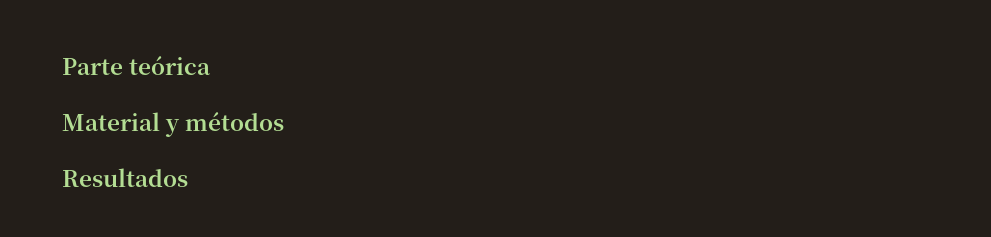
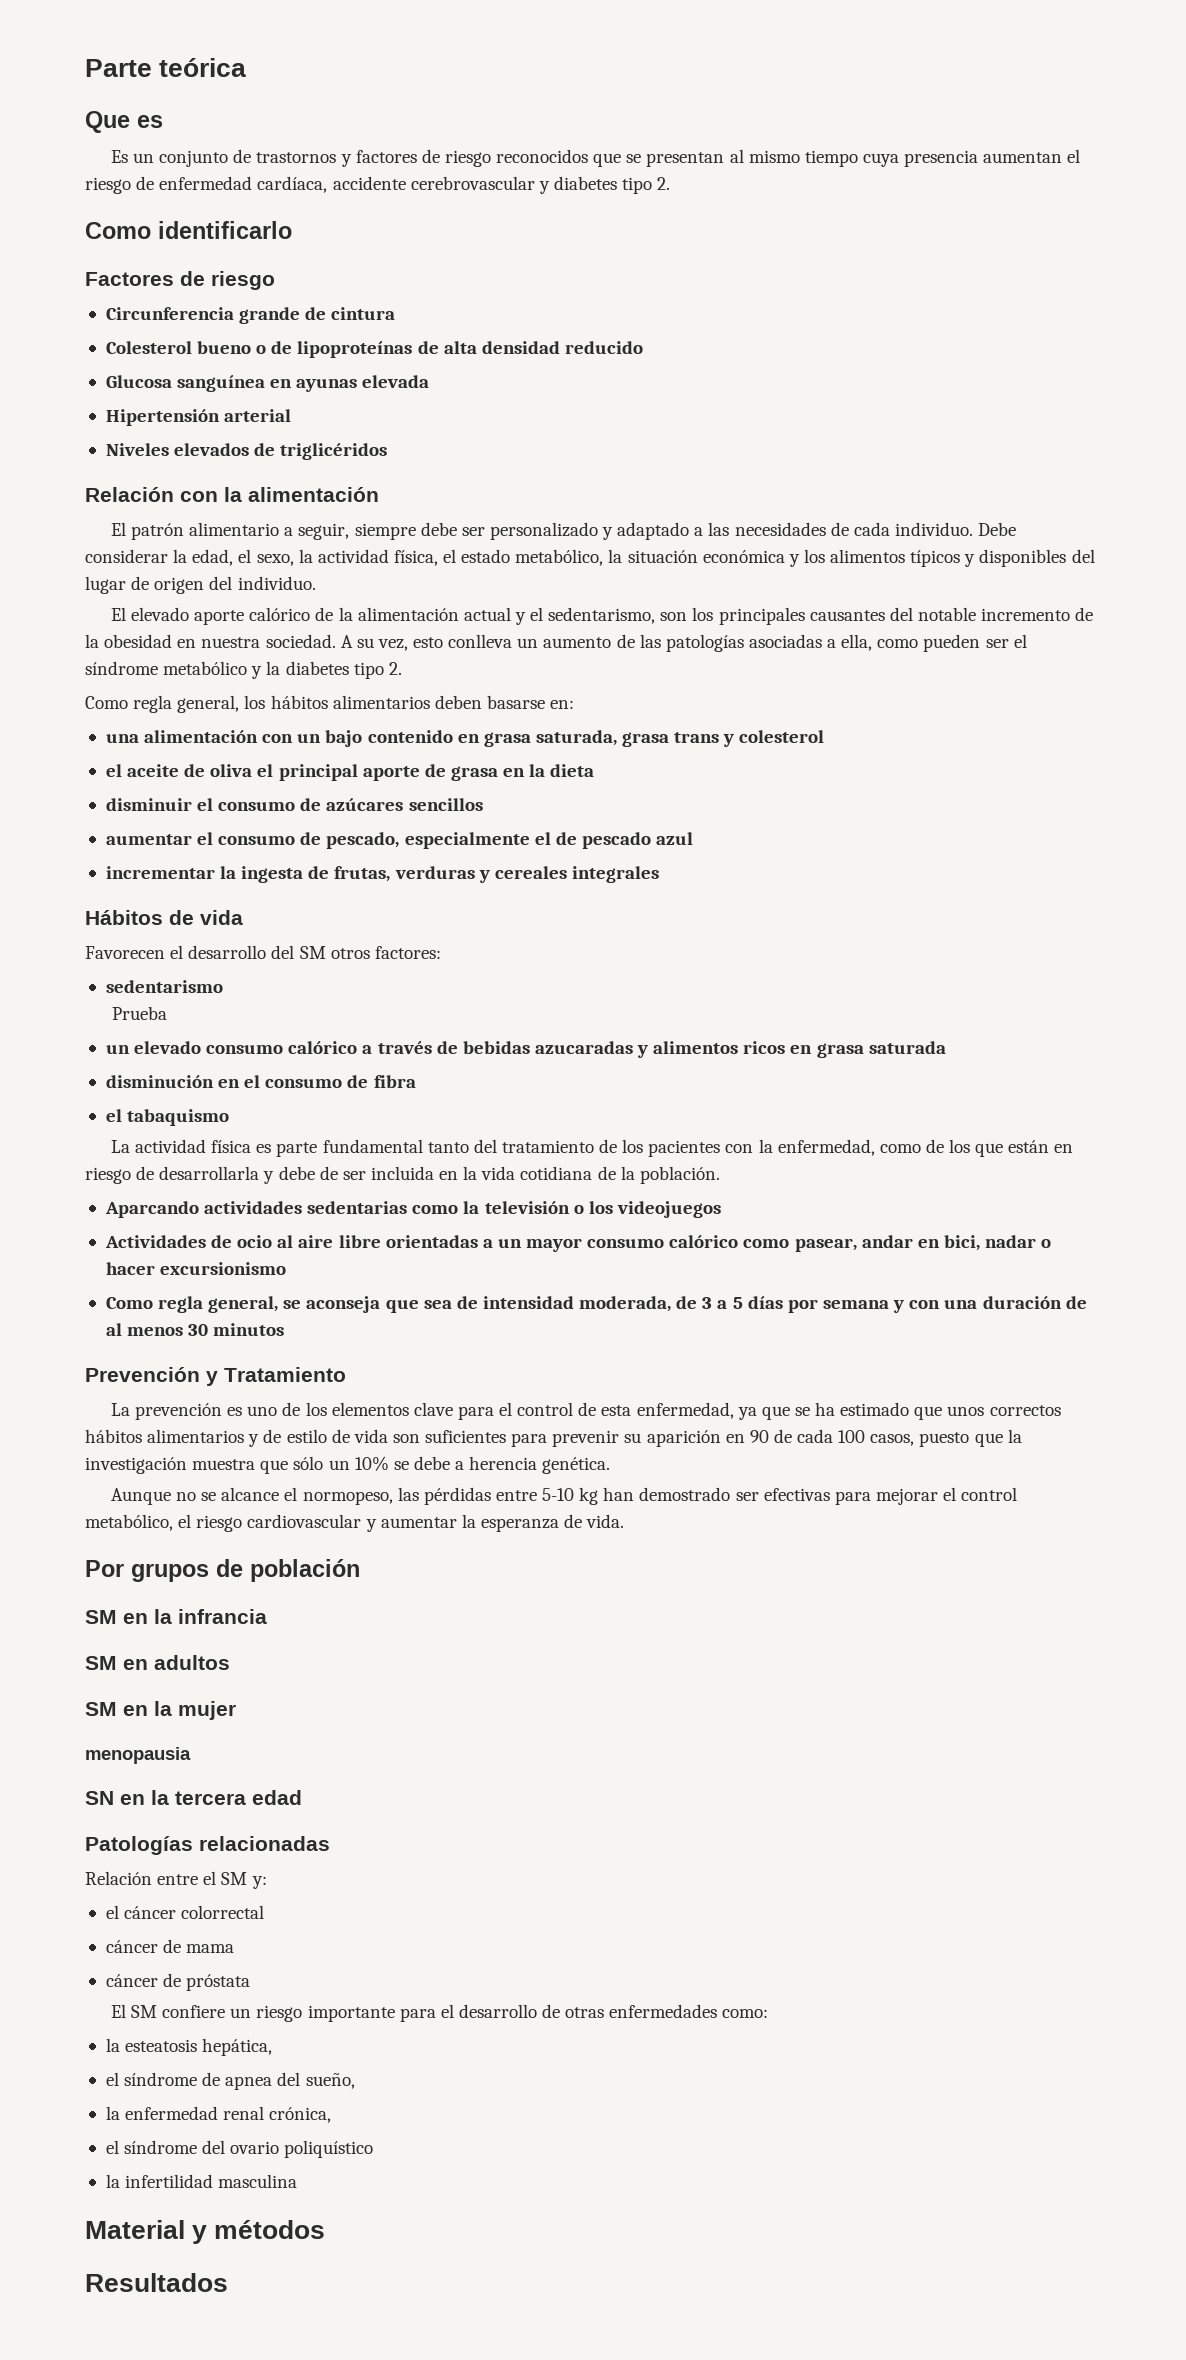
(212, 65) none -> [85,111,163,133] [110,149,1081,167] [85,176,671,194] [85,221,292,239] [85,271,275,290] [105,307,396,324] [105,341,643,358] [105,375,430,392] [105,409,292,426] [105,443,388,460] [85,487,379,502] [110,522,1017,540] [85,549,1095,567] [85,576,316,594] [110,607,1094,625] [85,634,1027,652] [85,661,402,679] [85,695,575,713] [105,730,825,747] [105,764,595,781] [105,798,483,811] [105,832,694,849] [105,866,659,883] [85,910,243,925] [85,945,441,959] [105,980,223,993] [112,1006,168,1020] [105,1041,946,1058] [105,1075,416,1088] [105,1109,230,1126] [110,1139,1074,1157] [85,1166,720,1184] [104,1201,721,1218] [104,1235,1052,1252] [105,1262,287,1275] [105,1296,1087,1313] [105,1323,285,1336] [85,1367,346,1386] [110,1402,1061,1420] [85,1429,1022,1447] [85,1456,611,1474] [110,1487,1018,1505] [85,1514,625,1532] [85,1559,360,1582] [85,1609,267,1624] [85,1655,230,1670] [85,1701,236,1720] [85,1747,191,1764] [85,1790,302,1805] [85,1836,330,1855] [85,1871,267,1889] [105,1905,265,1919] [105,1939,235,1953] [105,1973,251,1991] [110,2004,769,2022] [105,2038,273,2056] [105,2072,355,2090] [105,2106,332,2123] [105,2140,374,2158] [105,2174,298,2188] // Que es // Es un conjunto de trastornos y factores de riesgo reconocidos que se presentan al mismo tiempo cuya presencia aumentan el riesgo de enfermedad cardíaca, accidente cerebrovascular y diabetes tipo 2. // Como identificarlo // Factores de riesgo // Circunferencia grande de cintura // Colesterol bueno o de lipoproteínas de alta densidad reducido // Glucosa sanguínea en ayunas elevada // Hipertensión arterial // Niveles elevados de triglicéridos // Relación con la alimentación // El patrón alimentario a seguir, siempre debe ser personalizado y adaptado a las necesidades de cada individuo. Debe considerar la edad, el sexo, la actividad física, el estado metabólico, la situación económica y los alimentos típicos y disponibles del lugar de origen del individuo. // El elevado aporte calórico de la alimentación actual y el sedentarismo, son los principales causantes del notable incremento de la obesidad en nuestra sociedad. A su vez, esto conlleva un aumento de las patologías asociadas a ella, como pueden ser el síndrome metabólico y la diabetes tipo 2. // Como regla general, los hábitos alimentarios deben basarse en: // una alimentación con un bajo contenido en grasa saturada, grasa trans y colesterol // el aceite de oliva el principal aporte de grasa en la dieta // disminuir el consumo de azúcares sencillos // aumentar el consumo de pescado, especialmente el de pescado azul // incrementar la ingesta de frutas, verduras y cereales integrales // Hábitos de vida // Favorecen el desarrollo del SM otros factores: // sedentarismo // Prueba // un elevado consumo calórico a través de bebidas azucaradas y alimentos ricos en grasa saturada // disminución en el consumo de fibra // el tabaquismo // La actividad física es parte fundamental tanto del tratamiento de los pacientes con la enfermedad, como de los que están en riesgo de desarrollarla y debe de ser incluida en la vida cotidiana de la población. // Aparcando actividades sedentarias como la televisión o los videojuegos // Actividades de ocio al aire libre orientadas a un mayor consumo calórico como pasear, andar en bici, nadar o hacer excursionismo // Como regla general, se aconseja que sea de intensidad moderada, de 3 a 5 días por semana y con una duración de al menos 30 minutos // Prevención y Tratamiento // La prevención es uno de los elementos clave para el control de esta enfermedad, ya que se ha estimado que unos correctos hábitos alimentarios y de estilo de vida son suficientes para prevenir su aparición en 90 de cada 100 casos, puesto que la investigación muestra que sólo un 10% se debe a herencia genética. // Aunque no se alcance el normopeso, las pérdidas entre 5-10 kg han demostrado ser efectivas para mejorar el control metabólico, el riesgo cardiovascular y aumentar la esperanza de vida. // Por grupos de población // SM en la infrancia // SM en adultos // SM en la mujer // menopausia // SN en la tercera edad // Patologías relacionadas // Relación entre el SM y: // el cáncer colorrectal // cáncer de mama // cáncer de próstata // El SM confiere un riesgo importante para el desarrollo de otras enfermedades como: // la esteatosis hepática, // el síndrome de apnea del sueño, // la enfermedad renal crónica, // el síndrome del ovario poliquístico // la infertilidad masculina

